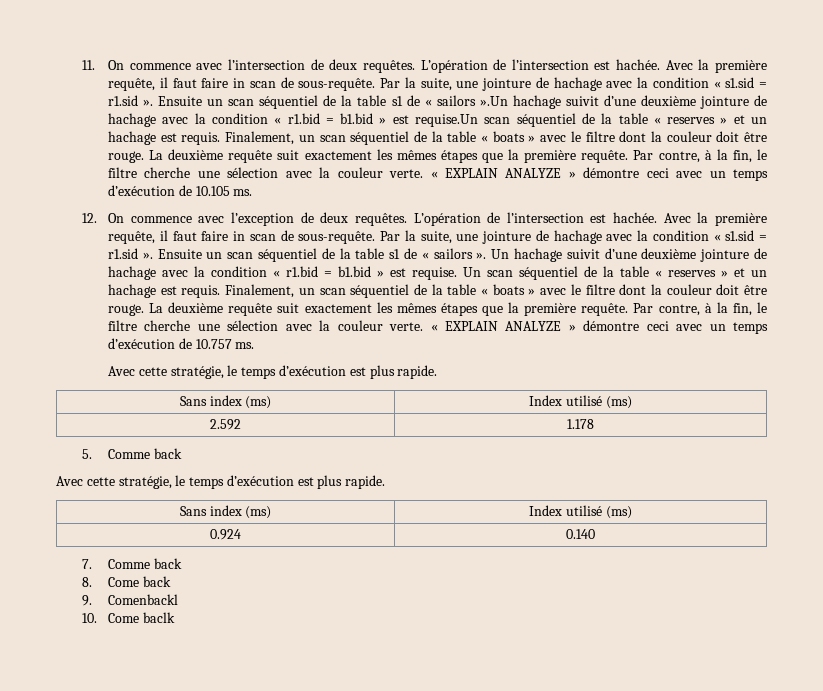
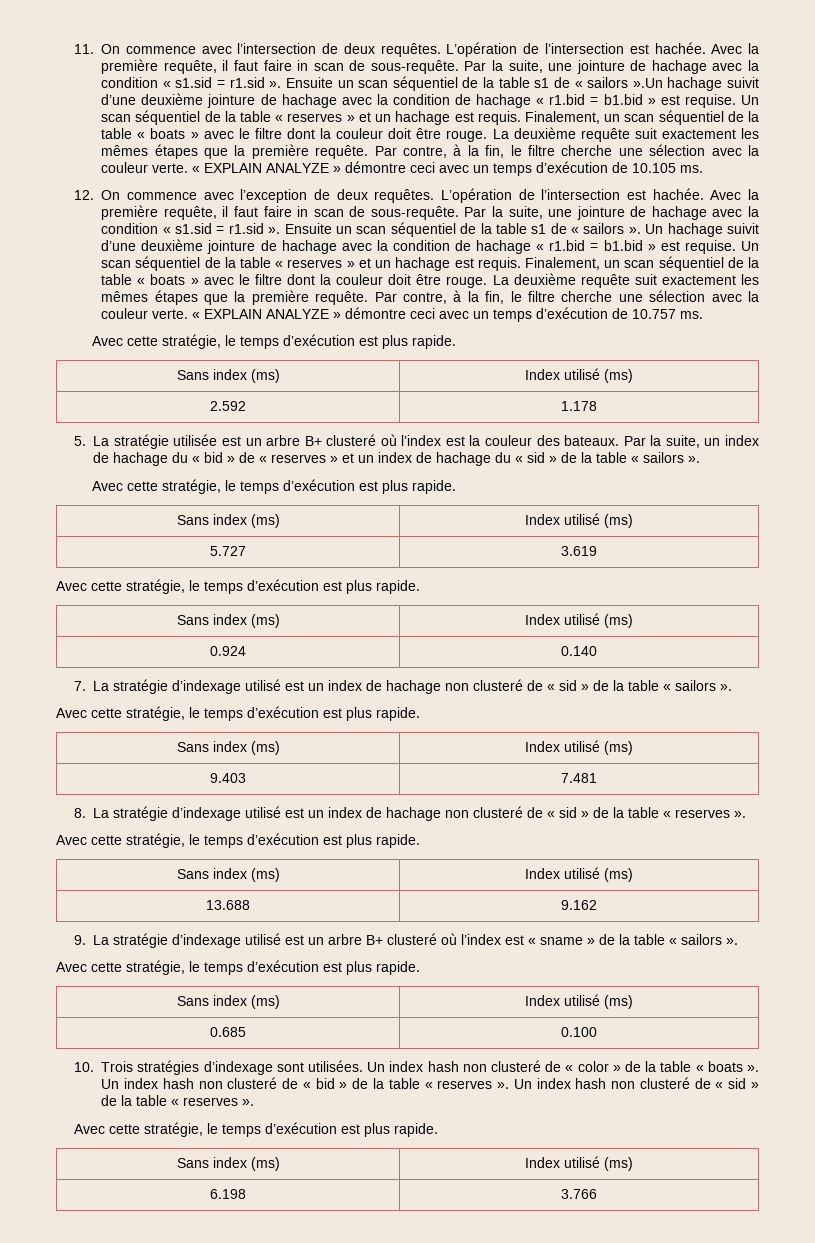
[274,113,479,127] « r1.bid = b1.bid » est requise.Un -> [455,94,760,108] de hachage « r1.bid = b1.bid » est requise. Un
(268, 271) none -> [455,240,532,254] de hachage
[108,448,182,459] Comme back -> [93,434,760,449] [93,452,701,466] [92,479,457,494] [176,514,280,528] [525,513,633,528] [210,546,246,556] [561,546,597,556] La stratégie utilisée est un arbre B+ clusteré où l’index est la couleur des bateaux. Par la suite, un index de hachage du « bid » de « reserves » et un index de hachage du « sid » de la table « sailors ». // Avec cette stratégie, le temps d’exécution est plus rapide. // Sans index (ms) | Index utilisé (ms) // 5.727 | 3.619
[108,558,182,569] [82,576,171,587] [82,594,179,606] [82,612,175,623] Comme back // 8. Come back // 9. Comenbackl // 10. Come baclk -> [93,679,733,694] [56,706,420,721] [176,741,280,755] [525,740,633,755] [210,773,246,783] [561,773,597,783] [74,806,747,821] [56,833,420,848] [176,868,280,882] [525,867,633,882] [206,900,250,910] [561,900,597,910] [74,933,739,948] [56,960,420,975] [176,995,280,1009] [525,994,633,1009] [210,1027,246,1037] [561,1027,597,1037] [74,1060,759,1075] [101,1077,760,1089] [101,1095,255,1106] [74,1122,439,1137] [176,1157,280,1171] [525,1156,633,1171] [210,1189,246,1199] [561,1189,597,1199] La stratégie d’indexage utilisé est un index de hachage non clusteré de « sid » de la table « sailors ». // Avec cette stratégie, le temps d’exécution est plus rapide. // Sans index (ms) | Index utilisé (ms) // 9.403 | 7.481 // 8. La stratégie d’indexage utilisé est un index de hachage non clusteré de « sid » de la table « reserves ». // Avec cette stratégie, le temps d’exécution est plus rapide. // Sans index (ms) | Index utilisé (ms) // 13.688 | 9.162 // 9. La stratégie d’indexage utilisé est un arbre B+ clusteré où l’index est « sname » de la table « sailors ». // Avec cette stratégie, le temps d’exécution est plus rapide. // Sans index (ms) | Index utilisé (ms) // 0.685 | 0.100 // 10. Trois stratégies d’indexage sont utilisées. Un index hash non clusteré de « color » de la table « boats ». Un index hash non clusteré de « bid » de la table « reserves ». Un index hash non clusteré de « sid » de la table « reserves ». // Avec cette stratégie, le temps d’exécution est plus rapide. // Sans index (ms) | Index utilisé (ms) // 6.198 | 3.766

